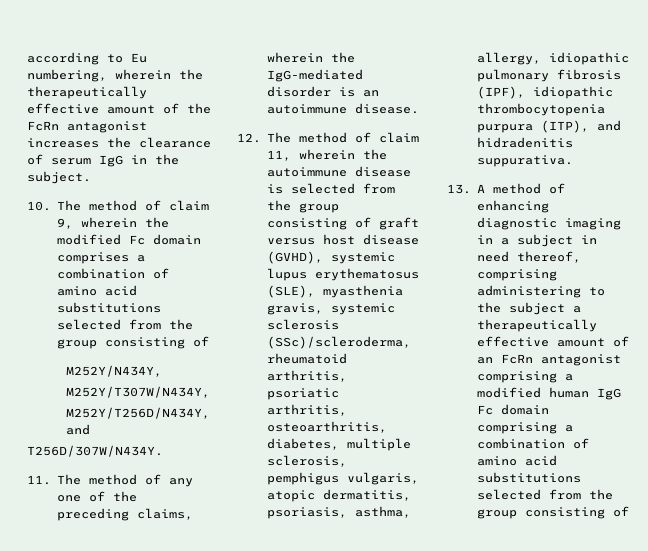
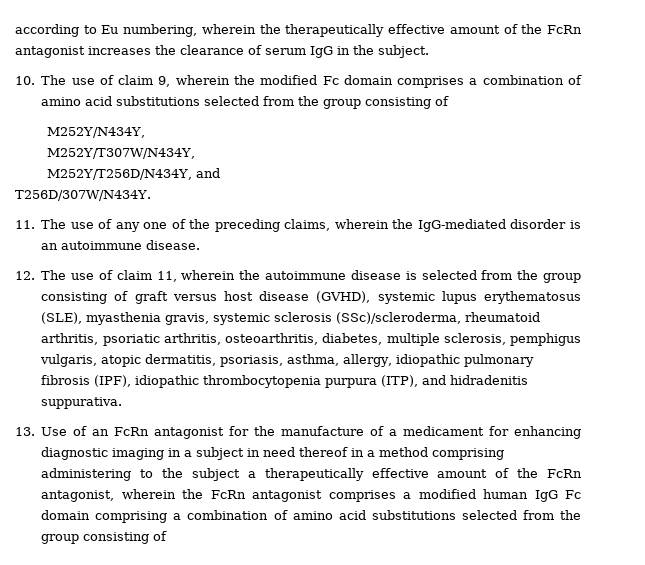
[88,200,137,211] method -> [71,78,95,85] use
[88,474,137,485] method -> [70,222,94,229] use
[298,132,347,143] method -> [71,273,95,280] use
[476,183,565,194] A method of -> [41,426,510,439] Use of an FcRn antagonist for the manufacture of a medicament for
[516,251,581,263] thereof, -> [299,447,429,457] thereof in a method
[476,354,621,366] [476,371,557,383] an FcRn antagonist comprising -> [517,468,582,478] [41,489,396,502] the FcRn antagonist, wherein the FcRn antagonist comprises

